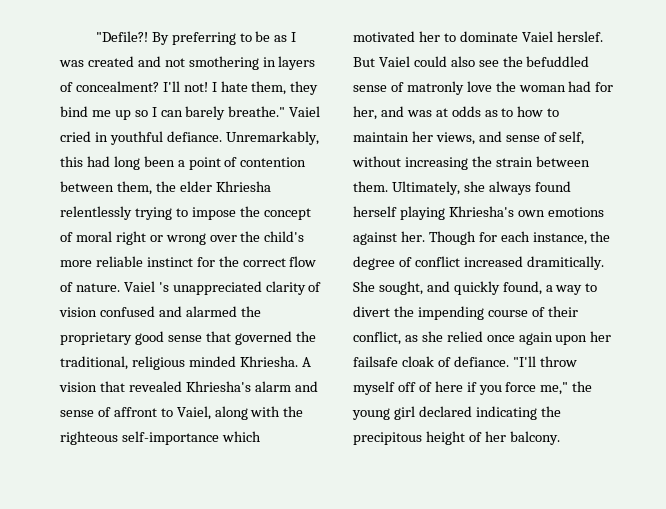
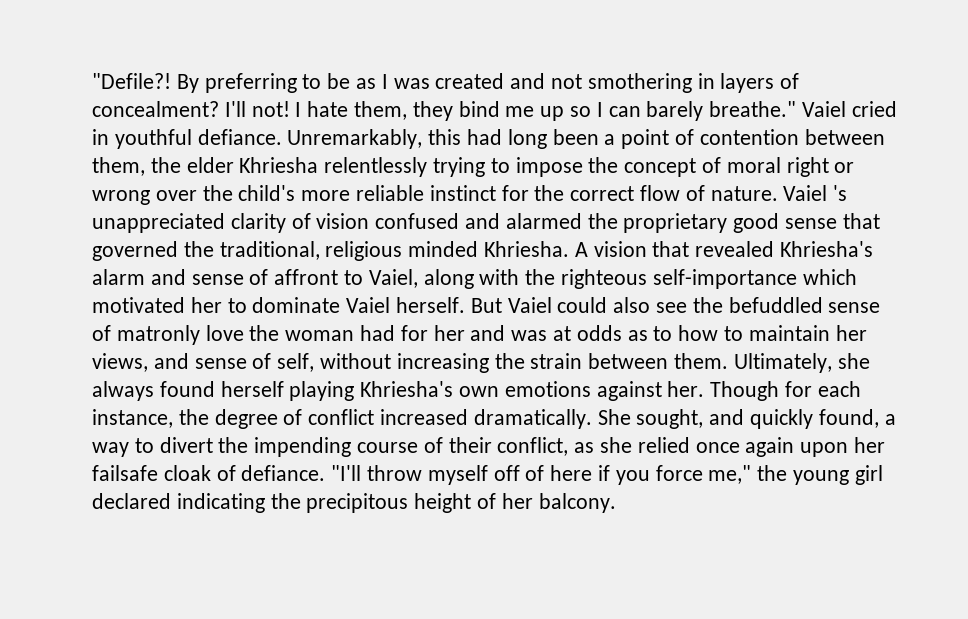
[556,31,603,42] herslef. -> [396,297,466,313] herself.
[353,106,377,120] her, -> [433,325,465,341] her
[526,256,604,270] dramitically. -> [473,409,592,429] dramatically.

